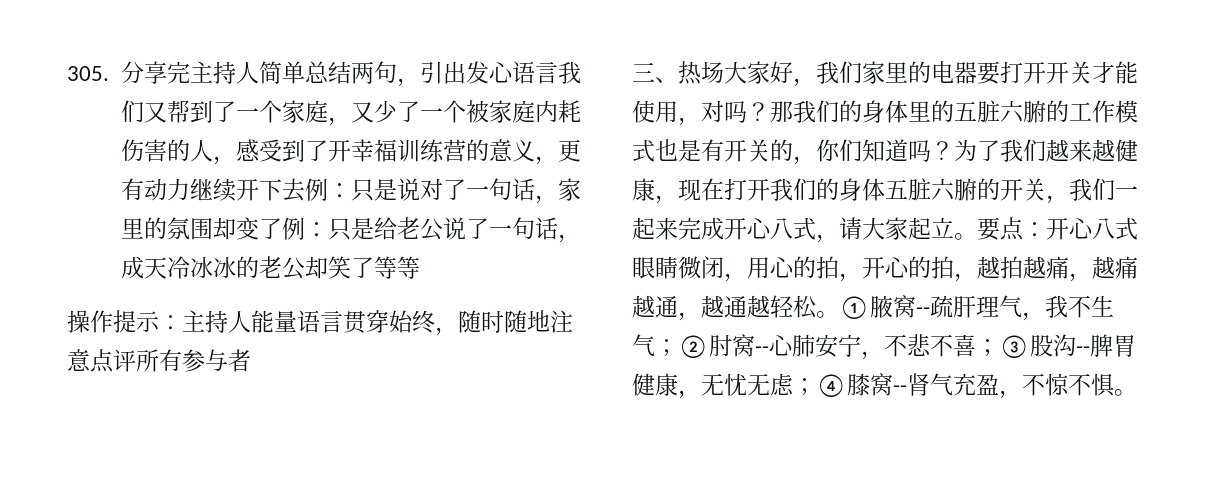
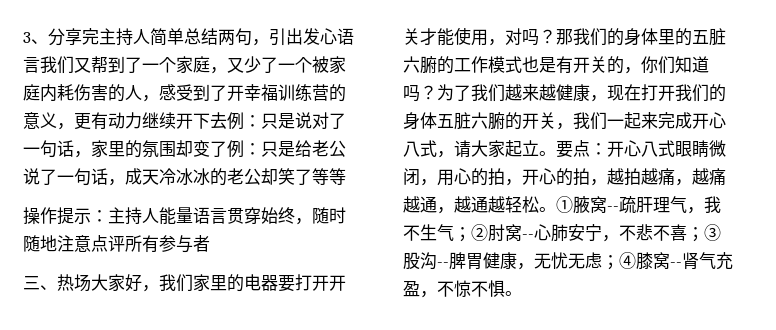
[67,66,109,81] 305. -> [23,32,48,44] 3、

